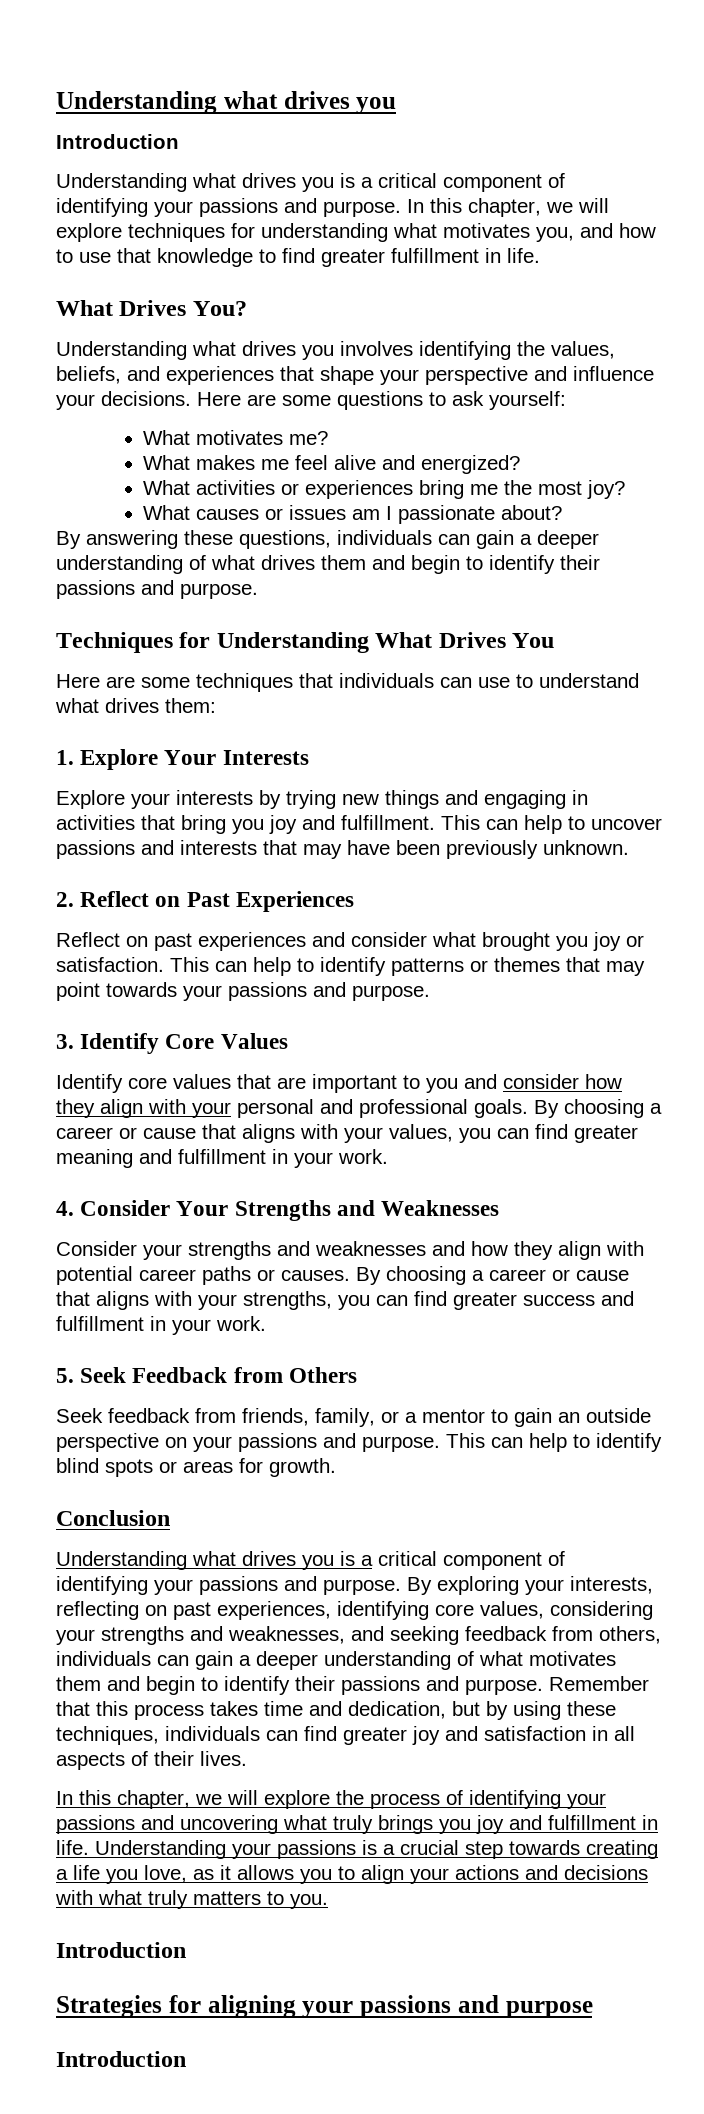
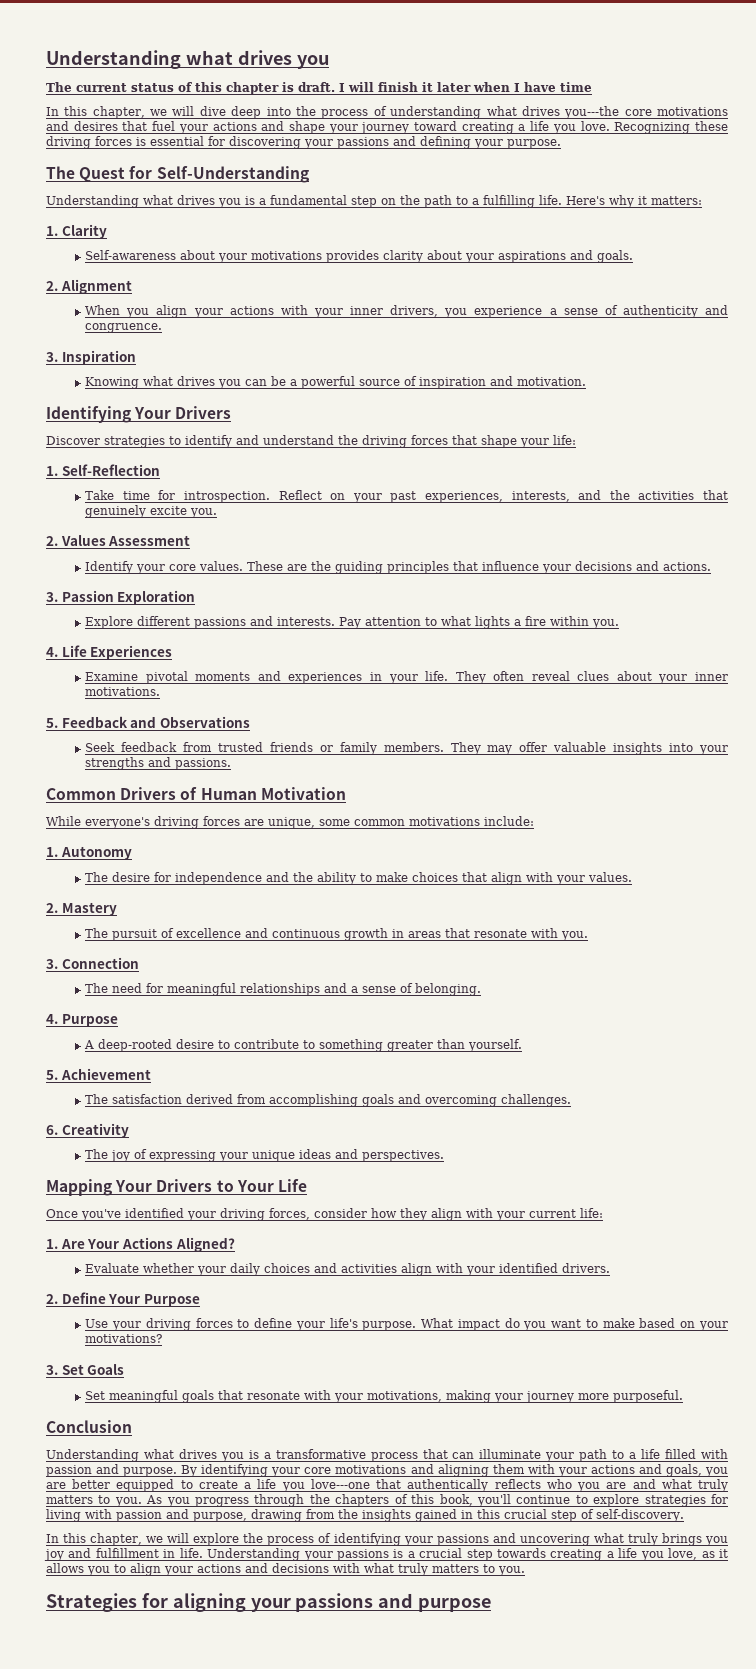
[56,134,179,149] [56,173,565,192] [56,198,609,217] [56,223,656,242] [56,248,540,267] [56,300,247,316] [56,341,615,360] [56,366,654,385] [56,391,566,410] [143,430,329,445] [143,455,521,474] [143,480,626,499] [143,505,563,524] [56,530,599,549] [56,555,600,574] [56,580,258,599] [56,632,555,653] [56,673,639,692] [55,698,216,713] [56,749,309,770] [56,790,588,809] [56,815,662,834] [56,840,629,859] [56,891,354,912] [56,932,644,951] [56,957,645,976] [56,982,430,1001] [56,1033,288,1054] [56,1074,497,1093] Introduction // Understanding what drives you is a critical component of identifying your passions and purpose. In this chapter, we will explore techniques for understanding what motivates you, and how to use that knowledge to find greater fulfillment in life. // What Drives You? // Understanding what drives you involves identifying the values, beliefs, and experiences that shape your perspective and influence your decisions. Here are some questions to ask yourself: // What motivates me? // What makes me feel alive and energized? // What activities or experiences bring me the most joy? // What causes or issues am I passionate about? // By answering these questions, individuals can gain a deeper understanding of what drives them and begin to identify their passions and purpose. // Techniques for Understanding What Drives You // Here are some techniques that individuals can use to understand what drives them: // 1. Explore Your Interests // Explore your interests by trying new things and engaging in activities that bring you joy and fulfillment. This can help to uncover passions and interests that may have been previously unknown. // 2. Reflect on Past Experiences // Reflect on past experiences and consider what brought you joy or satisfaction. This can help to identify patterns or themes that may point towards your passions and purpose. // 3. Identify Core Values // Identify core values that are important to you and -> [46,82,592,95] [46,106,728,119] [46,121,728,134] [46,136,561,149] [46,166,309,183] [46,195,702,208] [46,224,107,239] [85,250,634,263] [46,279,132,294] [85,305,729,318] [85,323,163,333] [46,350,136,365] [85,376,587,389] [46,406,232,423] [46,435,576,448] [46,464,160,476] [85,490,728,503] [85,505,218,518] [46,535,191,546] [85,561,712,574] [46,590,196,605] [85,616,620,629] [46,645,173,660] [85,671,729,684] [85,687,161,696] [46,716,250,728] [85,742,728,755] [85,757,232,770] [46,787,346,800] [46,816,534,829] [46,846,132,860] [85,872,633,885] [46,902,117,916] [85,928,589,941] [46,957,139,969] [85,983,482,996] [46,1014,118,1027] [84,1039,523,1052] [46,1068,151,1080] [85,1094,572,1107] [46,1123,129,1138] [85,1149,445,1162] [46,1179,307,1196] [46,1208,310,1221] The current status of this chapter is draft. I will finish it later when I have time // In this chapter, we will dive deep into the process of understanding what drives you---the core motivations and desires that fuel your actions and shape your journey toward creating a life you love. Recognizing these driving forces is essential for discovering your passions and defining your purpose. // The Quest for Self-Understanding // Understanding what drives you is a fundamental step on the path to a fulfilling life. Here's why it matters: // 1. Clarity // Self-awareness about your motivations provides clarity about your aspirations and goals. // 2. Alignment // When you align your actions with your inner drivers, you experience a sense of authenticity and congruence. // 3. Inspiration // Knowing what drives you can be a powerful source of inspiration and motivation. // Identifying Your Drivers // Discover strategies to identify and understand the driving forces that shape your life: // 1. Self-Reflection // Take time for introspection. Reflect on your past experiences, interests, and the activities that genuinely excite you. // 2. Values Assessment // Identify your core values. These are the guiding principles that influence your decisions and actions. // 3. Passion Exploration // Explore different passions and interests. Pay attention to what lights a fire within you. // 4. Life Experiences // Examine pivotal moments and experiences in your life. They often reveal clues about your inner motivations. // 5. Feedback and Observations // Seek feedback from trusted friends or family members. They may offer valuable insights into your strengths and passions. // Common Drivers of Human Motivation // While everyone's driving forces are unique, some common motivations include: // 1. Autonomy // The desire for independence and the ability to make choices that align with your values. // 2. Mastery // The pursuit of excellence and continuous growth in areas that resonate with you. // 3. Connection // The need for meaningful relationships and a sense of belonging. // 4. Purpose // A deep-rooted desire to contribute to something greater than yourself. // 5. Achievement // The satisfaction derived from accomplishing goals and overcoming challenges. // 6. Creativity // The joy of expressing your unique ideas and perspectives. // Mapping Your Drivers to Your Life // Once you've identified your driving forces,
[237,1099,662,1118] [56,1124,638,1143] [56,1149,388,1168] [56,1200,500,1221] [56,1241,644,1260] [56,1266,629,1285] [56,1291,634,1310] [56,1316,266,1335] [56,1367,357,1383] [56,1408,651,1427] [56,1433,662,1452] [56,1458,336,1477] personal and professional goals. By choosing a career or cause that aligns with your values, you can find greater meaning and fulfillment in your work. // 4. Consider Your Strengths and Weaknesses // Consider your strengths and weaknesses and how they align with potential career paths or causes. By choosing a career or cause that aligns with your strengths, you can find greater success and fulfillment in your work. // 5. Seek Feedback from Others // Seek feedback from friends, family, or a mentor to gain an outside perspective on your passions and purpose. This can help to identify blind spots or areas for growth. -> [529,1208,603,1218] [46,1237,235,1252] [85,1263,611,1276] [46,1292,200,1307] [85,1318,728,1331] [85,1334,163,1343] [46,1364,125,1375] [85,1390,684,1403] current life: // 1. Are Your Actions Aligned? // Evaluate whether your daily choices and activities align with your identified drivers. // 2. Define Your Purpose // Use your driving forces to define your life's purpose. What impact do you want to make based on your motivations? // 3. Set Goals // Set meaningful goals that resonate with your motivations, making your journey more purposeful.
[378,1551,565,1570] [56,1576,653,1595] [56,1601,653,1620] [56,1626,661,1645] [56,1651,616,1670] [56,1676,649,1695] [56,1701,616,1720] [56,1726,635,1745] [56,1751,247,1770] critical component of identifying your passions and purpose. By exploring your interests, reflecting on past experiences, identifying core values, considering your strengths and weaknesses, and seeking feedback from others, individuals can gain a deeper understanding of what motivates them and begin to identify their passions and purpose. Remember that this process takes time and dedication, but by using these techniques, individuals can find greater joy and satisfaction in all aspects of their lives. -> [275,1449,729,1462] [46,1464,728,1477] [46,1479,729,1492] [46,1494,728,1507] [46,1509,684,1522] transformative process that can illuminate your path to a life filled with passion and purpose. By identifying your core motivations and aligning them with your actions and goals, you are better equipped to create a life you love---one that authentically reflects who you are and what truly matters to you. As you progress through the chapters of this book, you'll continue to explore strategies for living with passion and purpose, drawing from the insights gained in this crucial step of self-discovery.
[56,1942,186,1958] // Introduction -> (525, 1571) none
[56,2051,186,2067] // Introduction -> (492, 1605) none

